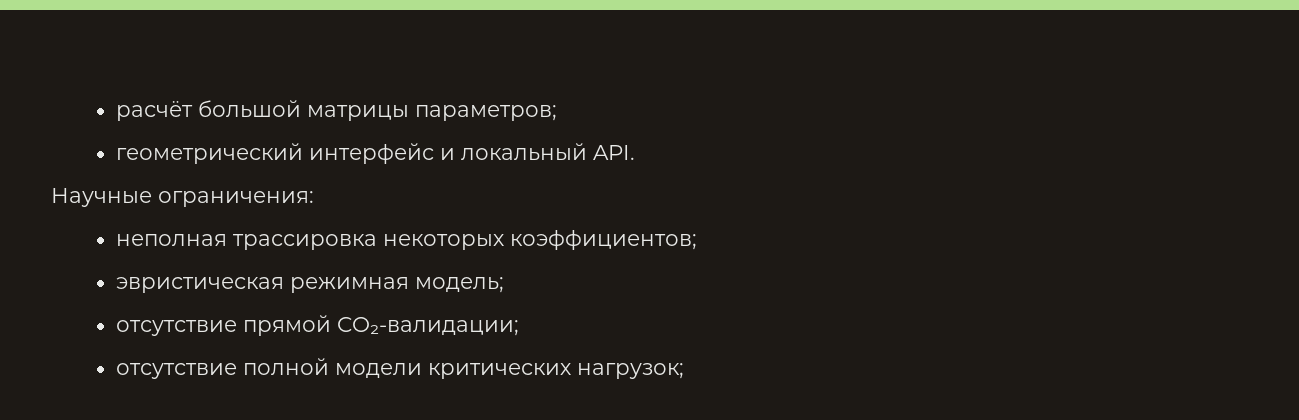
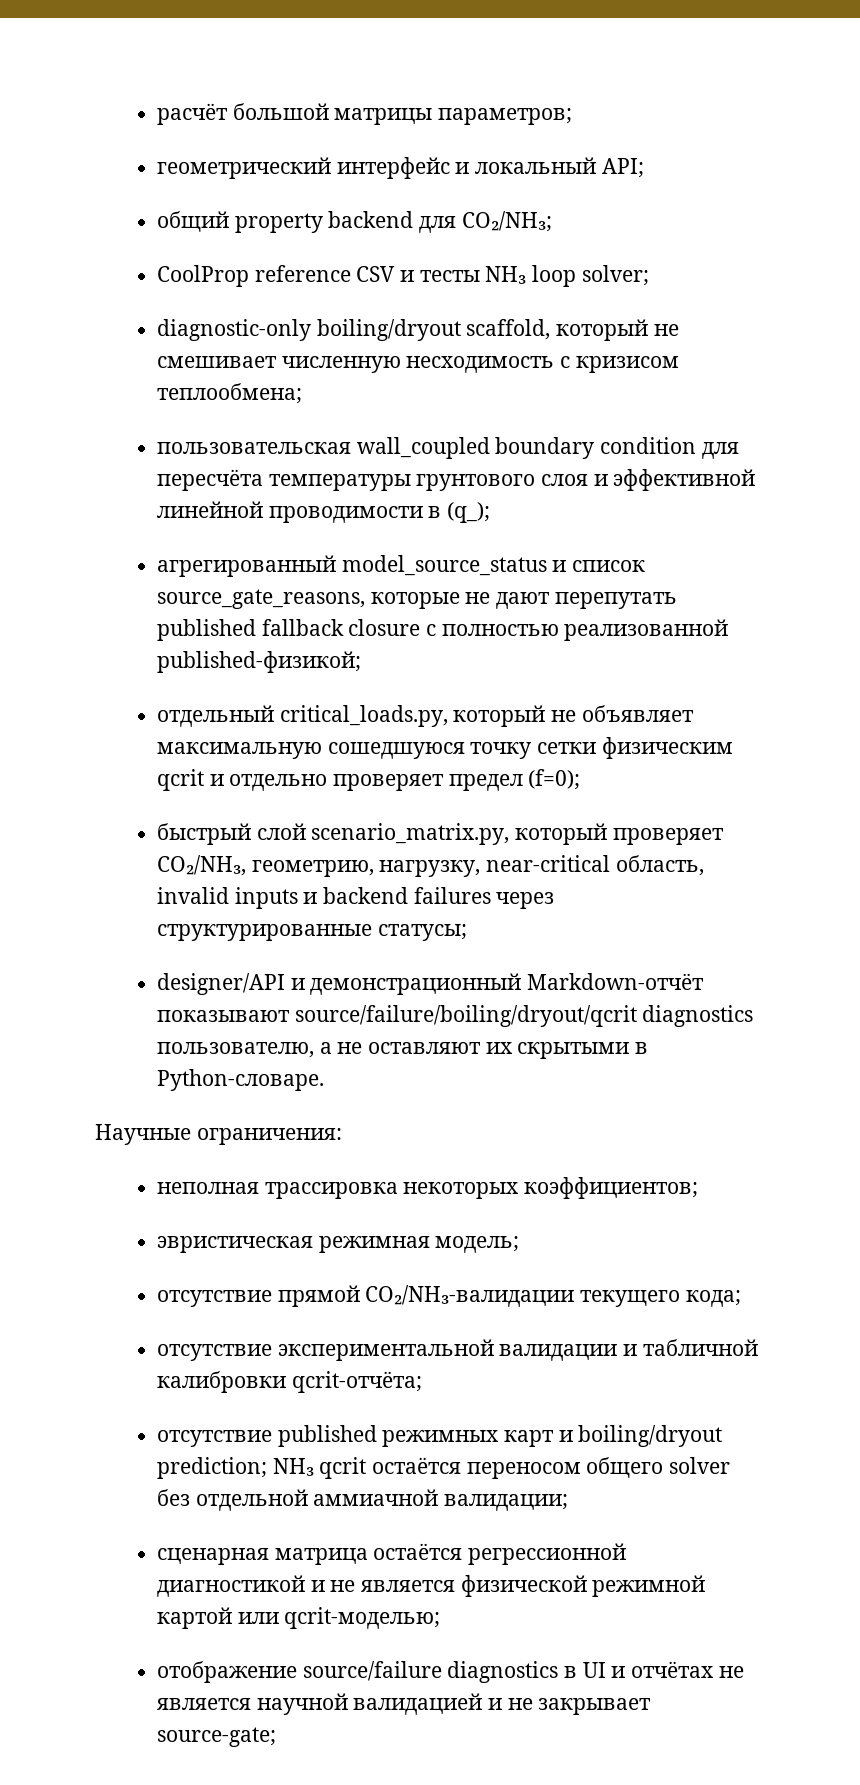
[593,145,636,160] API. -> [601,158,644,178] [157,211,552,233] [157,265,649,287] [157,319,679,341] [157,356,679,373] [157,383,303,404] [157,437,739,459] [157,469,756,491] [157,501,491,523] [157,555,646,577] [157,589,677,609] [157,619,729,641] [157,651,362,673] [157,705,694,727] [157,737,733,759] [157,769,581,791] [157,823,724,845] [157,855,704,877] [157,887,555,909] [157,924,467,941] [157,973,705,995] [157,1005,754,1027] [157,1042,649,1059] [157,1069,325,1091] API; // общий property backend для CO₂/NH₃; // CoolProp reference CSV и тесты NH₃ loop solver; // diagnostic-only boiling/dryout scaffold, который не смешивает численную несходимость с кризисом теплообмена; // пользовательская wall_coupled boundary condition для пересчёта температуры грунтового слоя и эффективной линейной проводимости в (q_); // агрегированный model_source_status и список source_gate_reasons, которые не дают перепутать published fallback closure с полностью реализованной published-физикой; // отдельный critical_loads.py, который не объявляет максимальную сошедшуюся точку сетки физическим qcrit и отдельно проверяет предел (f=0); // быстрый слой scenario_matrix.py, который проверяет CO₂/NH₃, геометрию, нагрузку, near-critical область, invalid inputs и backend failures через структурированные статусы; // designer/API и демонстрационный Markdown-отчёт показывают source/failure/boiling/dryout/qcrit diagnostics пользователю, а не оставляют их скрытыми в Python-словаре.
[337,317,520,336] [116,358,685,379] CO₂-валидации; // отсутствие полной модели критических нагрузок; -> [365,1285,741,1307] [157,1339,758,1361] [157,1371,422,1393] [157,1425,723,1447] [157,1457,731,1479] [157,1489,569,1511] [157,1543,627,1565] [157,1575,706,1597] [157,1607,441,1629] [157,1661,744,1683] [157,1693,652,1715] [157,1727,277,1747] CO₂/NH₃-валидации текущего кода; // отсутствие экспериментальной валидации и табличной калибровки qcrit-отчёта; // отсутствие published режимных карт и boiling/dryout prediction; NH₃ qcrit остаётся переносом общего solver без отдельной аммиачной валидации; // сценарная матрица остаётся регрессионной диагностикой и не является физической режимной картой или qcrit-моделью; // отображение source/failure diagnostics в UI и отчётах не является научной валидацией и не закрывает source-gate;

